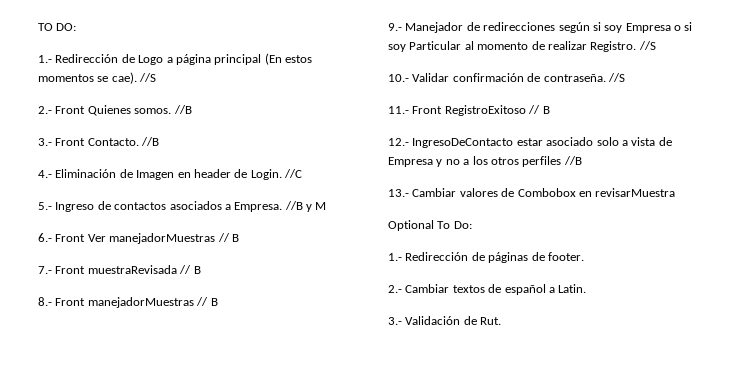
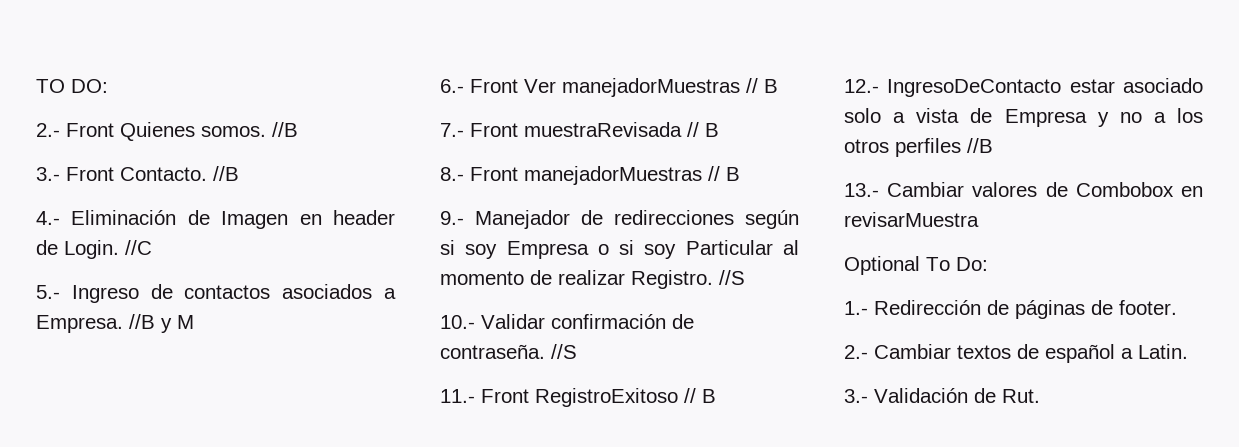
[38,53,312,65] [38,72,157,84] // 1.- Redirección de Logo a página principal (En estos momentos se cae). //S -> (108, 86) none

